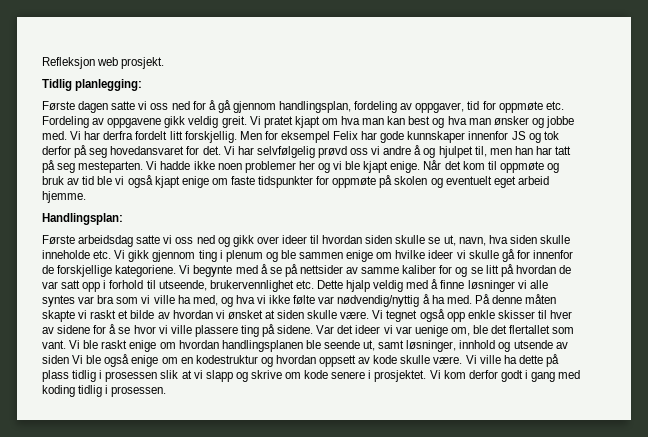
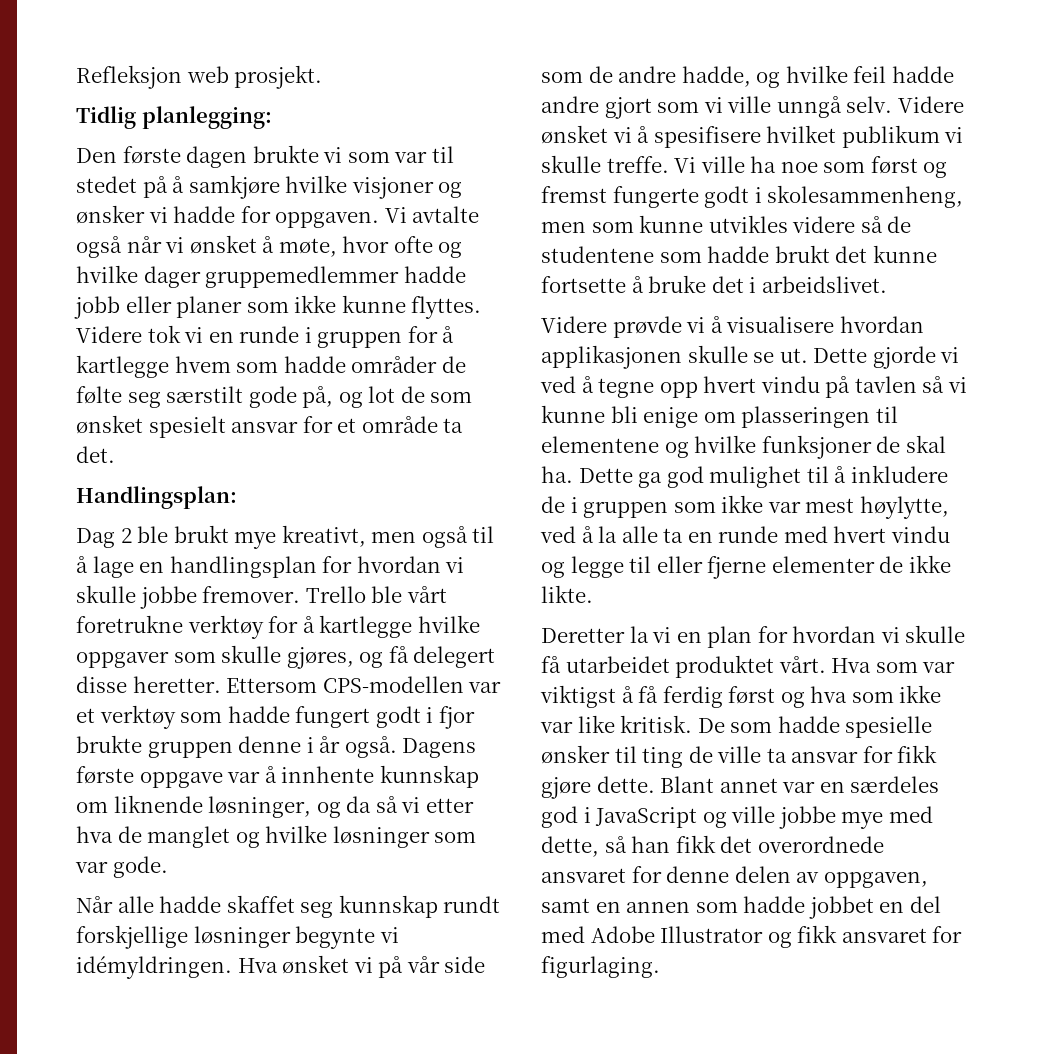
[42,100,564,113] [42,116,574,128] [42,131,559,143] [42,145,572,158] [42,160,559,173] [42,175,549,188] [42,191,86,203] [42,213,123,225] [42,235,570,247] [42,249,573,262] [42,264,571,277] [42,279,548,292] [42,294,557,307] [42,309,573,322] [42,324,575,337] [42,340,568,352] [42,354,559,367] [42,370,581,382] [42,385,167,397] Første dagen satte vi oss ned for å gå gjennom handlingsplan, fordeling av oppgaver, tid for oppmøte etc. Fordeling av oppgavene gikk veldig greit. Vi pratet kjapt om hva man kan best og hva man ønsker og jobbe med. Vi har derfra fordelt litt forskjellig. Men for eksempel Felix har gode kunnskaper innenfor JS og tok derfor på seg hovedansvaret for det. Vi har selvfølgelig prøvd oss vi andre å og hjulpet til, men han har tatt på seg mesteparten. Vi hadde ikke noen problemer her og vi ble kjapt enige. Når det kom til oppmøte og bruk av tid ble vi også kjapt enige om faste tidspunkter for oppmøte på skolen og eventuelt eget arbeid hjemme. // Handlingsplan: // Første arbeidsdag satte vi oss ned og gikk over ideer til hvordan siden skulle se ut, navn, hva siden skulle inneholde etc. Vi gikk gjennom ting i plenum og ble sammen enige om hvilke ideer vi skulle gå for innenfor de forskjellige kategoriene. Vi begynte med å se på nettsider av samme kaliber for og se litt på hvordan de var satt opp i forhold til utseende, brukervennlighet etc. Dette hjalp veldig med å finne løsninger vi alle syntes var bra som vi ville ha med, og hva vi ikke følte var nødvendig/nyttig å ha med. På denne måten skapte vi raskt et bilde av hvordan vi ønsket at siden skulle være. Vi tegnet også opp enkle skisser til hver av sidene for å se hvor vi ville plassere ting på sidene. Var det ideer vi var uenige om, ble det flertallet som vant. Vi ble raskt enige om hvordan handlingsplanen ble seende ut, samt løsninger, innhold og utsende av siden Vi ble også enige om en kodestruktur og hvordan oppsett av kode skulle være. Vi ville ha dette på plass tidlig i prosessen slik at vi slapp og skrive om kode senere i prosjektet. Vi kom derfor godt i gang med koding tidlig i prosessen. -> [76,145,454,168] [76,175,463,199] [76,205,480,228] [76,235,463,258] [76,265,466,288] [74,295,482,319] [76,325,455,348] [76,355,466,378] [76,386,473,408] [76,415,464,438] [76,446,115,463] [76,486,237,509] [76,525,495,549] [76,556,465,578] [76,585,447,609] [76,615,480,639] [76,645,496,669] [76,676,502,693] [76,705,475,729] [76,735,477,758] [76,765,479,788] [76,795,474,818] [76,825,477,848] [75,856,168,878] [76,895,501,918] [76,925,399,949] [76,955,486,979] [541,65,954,88] [541,96,964,119] [541,125,964,148] [541,155,948,178] [541,185,964,208] [541,215,912,233] [541,245,937,263] [541,275,887,293] [541,316,924,338] [541,345,960,369] [540,376,967,398] [541,405,898,428] [541,435,946,459] [541,465,948,488] [541,495,949,519] [540,526,950,543] [541,555,951,579] [541,585,593,603] [541,625,966,648] [541,655,956,678] [540,685,942,708] [540,715,933,738] [541,745,938,768] [541,776,940,799] [541,806,933,829] [541,835,884,857] [541,866,928,888] [541,896,941,919] [541,925,963,948] [541,956,660,978] Den første dagen brukte vi som var til stedet på å samkjøre hvilke visjoner og ønsker vi hadde for oppgaven. Vi avtalte også når vi ønsket å møte, hvor ofte og hvilke dager gruppemedlemmer hadde jobb eller planer som ikke kunne flyttes. Videre tok vi en runde i gruppen for å kartlegge hvem som hadde områder de følte seg særstilt gode på, og lot de som ønsket spesielt ansvar for et område ta det. // Handlingsplan: // Dag 2 ble brukt mye kreativt, men også til å lage en handlingsplan for hvordan vi skulle jobbe fremover. Trello ble vårt foretrukne verktøy for å kartlegge hvilke oppgaver som skulle gjøres, og få delegert disse heretter. Ettersom CPS-modellen var et verktøy som hadde fungert godt i fjor brukte gruppen denne i år også. Dagens første oppgave var å innhente kunnskap om liknende løsninger, og da så vi etter hva de manglet og hvilke løsninger som var gode. // Når alle hadde skaffet seg kunnskap rundt forskjellige løsninger begynte vi idémyldringen. Hva ønsket vi på vår side som de andre hadde, og hvilke feil hadde andre gjort som vi ville unngå selv. Videre ønsket vi å spesifisere hvilket publikum vi skulle treffe. Vi ville ha noe som først og fremst fungerte godt i skolesammenheng, men som kunne utvikles videre så de studentene som hadde brukt det kunne fortsette å bruke det i arbeidslivet. // Videre prøvde vi å visualisere hvordan applikasjonen skulle se ut. Dette gjorde vi ved å tegne opp hvert vindu på tavlen så vi kunne bli enige om plasseringen til elementene og hvilke funksjoner de skal ha. Dette ga god mulighet til å inkludere de i gruppen som ikke var mest høylytte, ved å la alle ta en runde med hvert vindu og legge til eller fjerne elementer de ikke likte. // Deretter la vi en plan for hvordan vi skulle få utarbeidet produktet vårt. Hva som var viktigst å få ferdig først og hva som ikke var like kritisk. De som hadde spesielle ønsker til ting de ville ta ansvar for fikk gjøre dette. Blant annet var en særdeles god i JavaScript og ville jobbe mye med dette, så han fikk det overordnede ansvaret for denne delen av oppgaven, samt en annen som hadde jobbet en del med Adobe Illustrator og fikk ansvaret for figurlaging.

